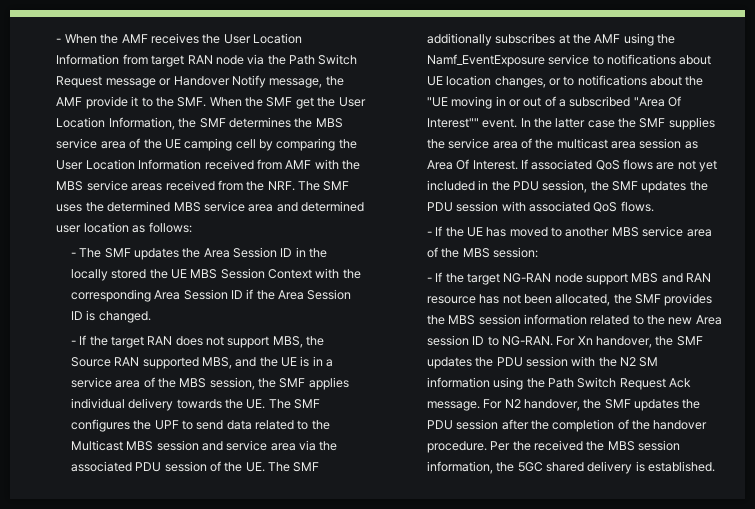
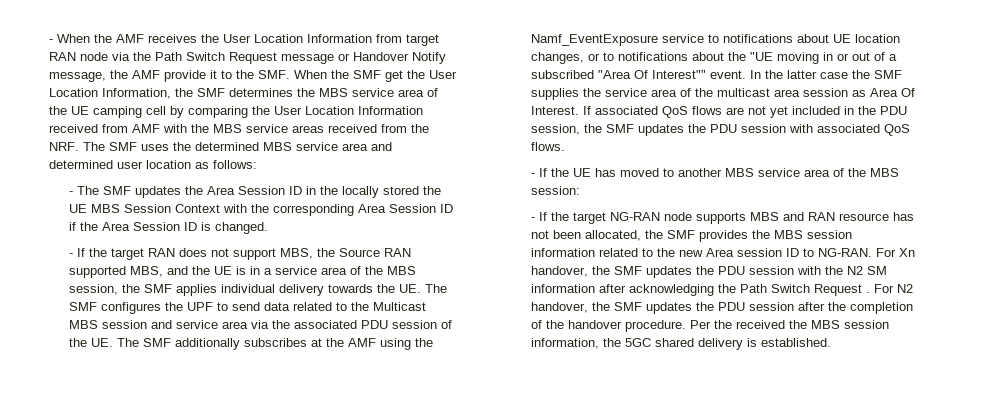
[586,273,629,285] support -> [696,212,747,224] supports
[493,377,692,390] [426,401,480,411] using the Path Switch Request Ack message. -> [599,284,871,296] after acknowledging the Path Switch Request .

